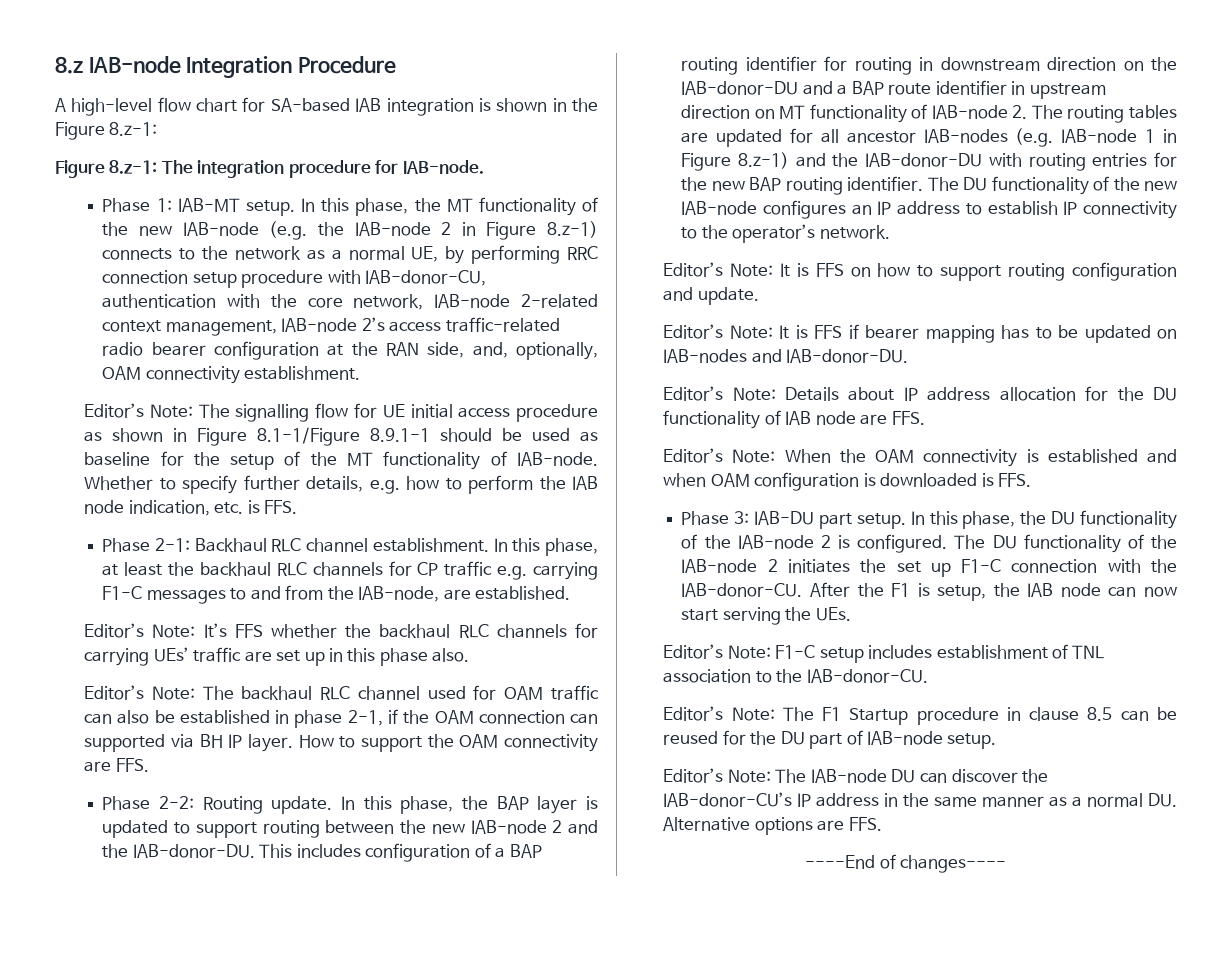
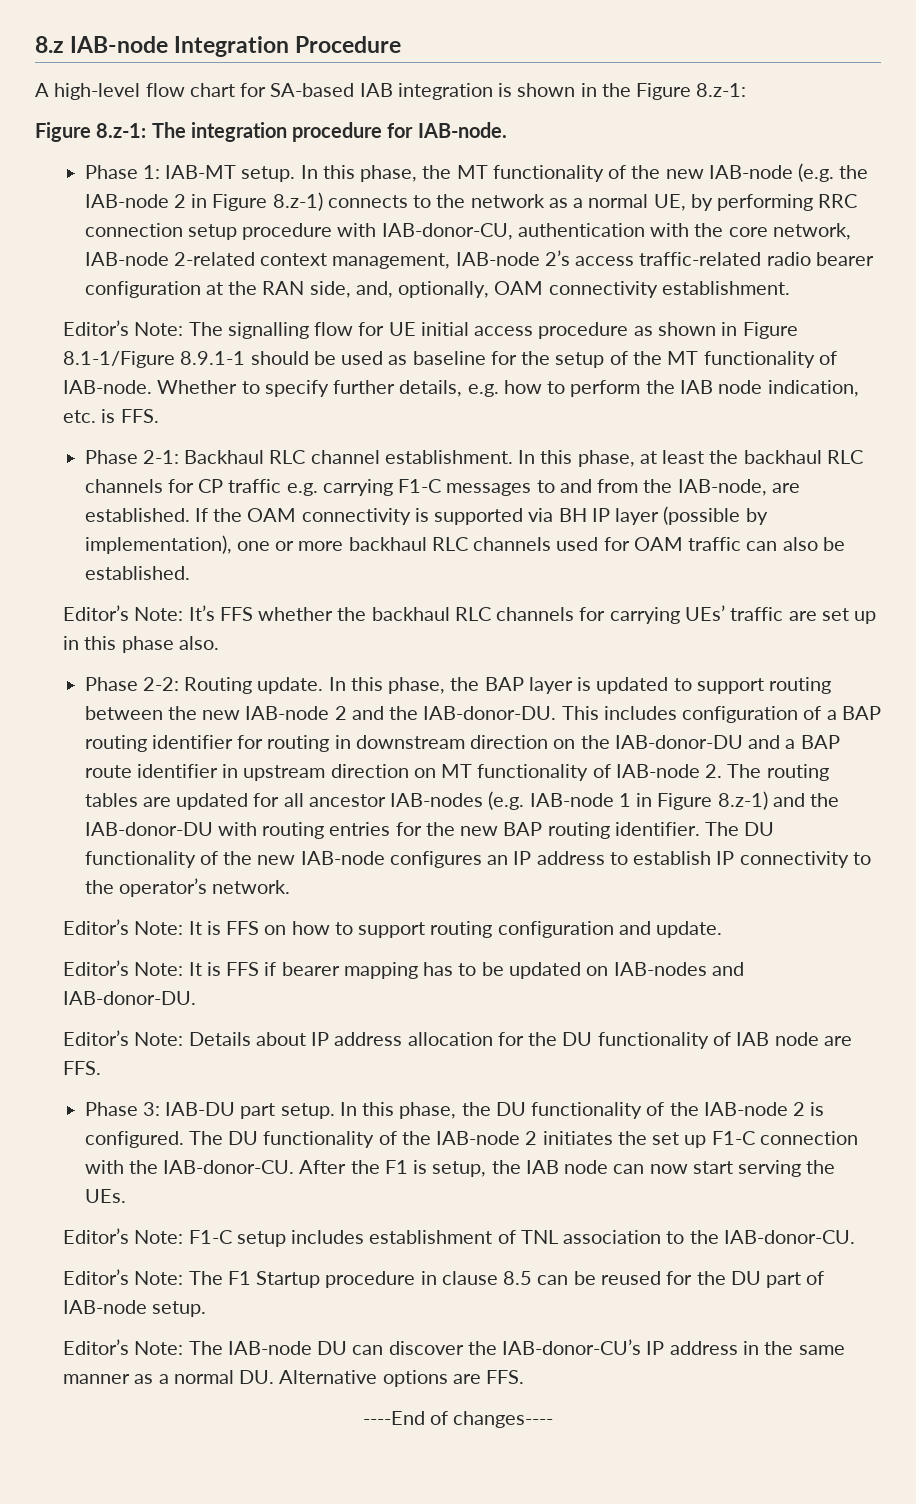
(570, 593) none -> [194,506,768,525] [84,535,845,554] [84,566,190,580] If the OAM connectivity is supported via BH IP layer (possible by implementation), one or more backhaul RLC channels used for OAM traffic can also be established.
[84,685,599,700] [84,709,599,728] [84,734,598,752] [84,758,149,772] // Editor’s Note: The backhaul RLC channel used for OAM traffic can also be established in phase 2-1, if the OAM connection can supported via BH IP layer. How to support the OAM connectivity are FFS. -> (219, 643) none
[663,448,1178,467] [663,472,1031,491] // Editor’s Note: When the OAM connectivity is established and when OAM configuration is downloaded is FFS. -> (102, 1068) none

